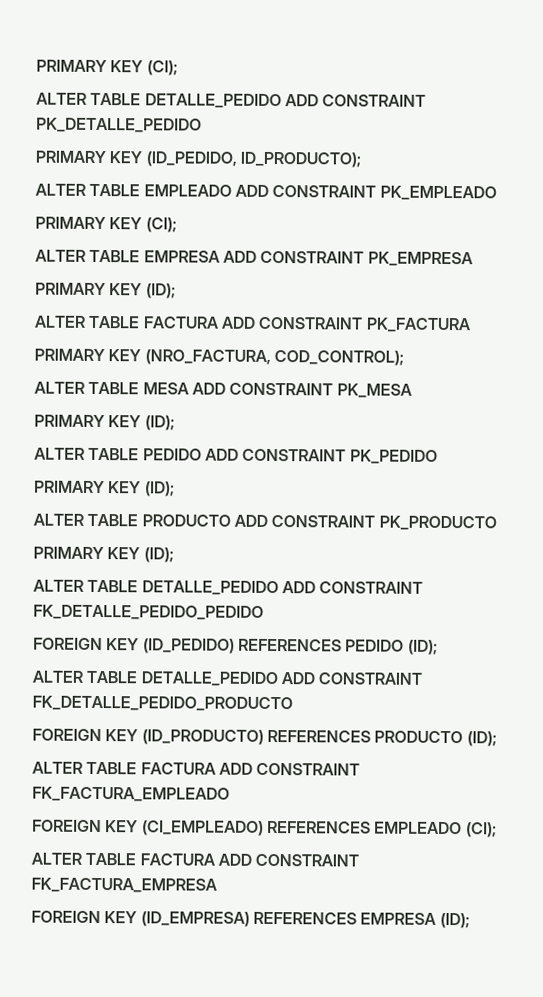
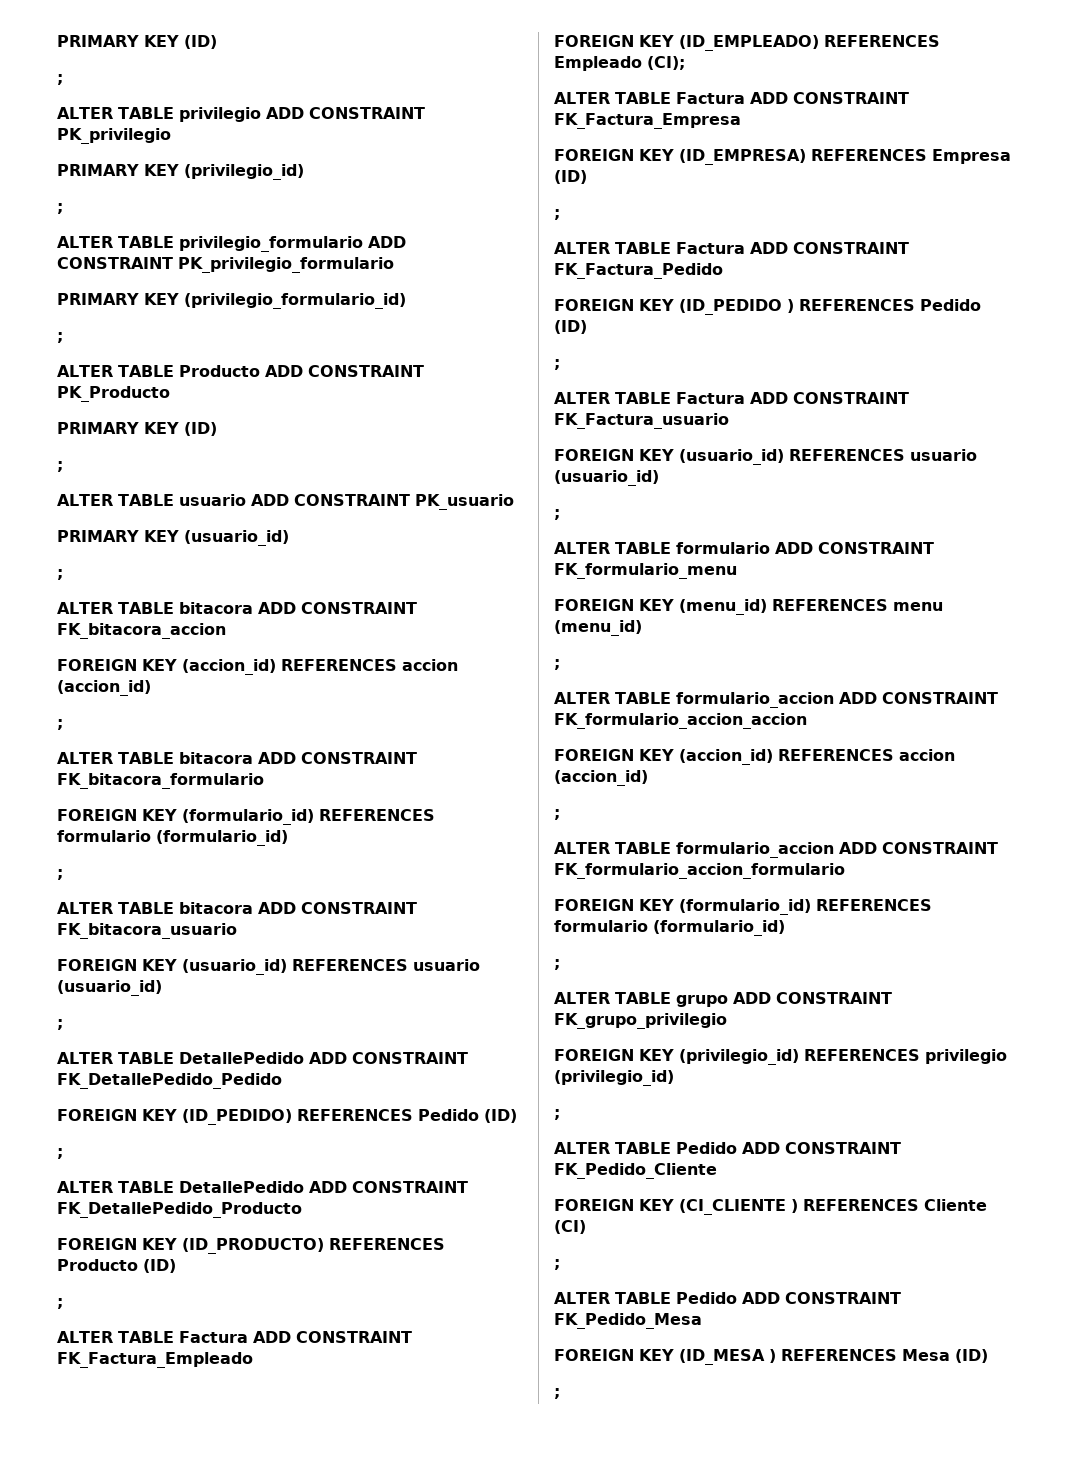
[36,59,178,76] [36,92,427,109] [36,117,202,133] [35,150,361,168] [35,183,497,201] [35,216,177,233] [35,249,473,267] [35,282,176,299] [34,315,471,333] [34,348,404,366] [34,381,412,398] [34,414,175,431] [34,447,438,464] [34,480,175,497] [33,513,497,531] [33,546,174,563] [33,579,424,596] [33,604,264,620] PRIMARY KEY (CI); // ALTER TABLE DETALLE_PEDIDO ADD CONSTRAINT PK_DETALLE_PEDIDO // PRIMARY KEY (ID_PEDIDO, ID_PRODUCTO); // ALTER TABLE EMPLEADO ADD CONSTRAINT PK_EMPLEADO // PRIMARY KEY (CI); // ALTER TABLE EMPRESA ADD CONSTRAINT PK_EMPRESA // PRIMARY KEY (ID); // ALTER TABLE FACTURA ADD CONSTRAINT PK_FACTURA // PRIMARY KEY (NRO_FACTURA, COD_CONTROL); // ALTER TABLE MESA ADD CONSTRAINT PK_MESA // PRIMARY KEY (ID); // ALTER TABLE PEDIDO ADD CONSTRAINT PK_PEDIDO // PRIMARY KEY (ID); // ALTER TABLE PRODUCTO ADD CONSTRAINT PK_PRODUCTO // PRIMARY KEY (ID); // ALTER TABLE DETALLE_PEDIDO ADD CONSTRAINT FK_DETALLE_PEDIDO_PEDIDO -> [57,35,217,49] [57,74,63,85] [57,107,425,122] [57,128,171,144] [57,164,304,180] [57,203,63,214] [57,236,406,252] [57,257,394,273] [57,293,406,309] [57,332,63,343] [57,365,424,377] [57,386,170,402] [57,422,217,436] [57,461,63,472] [57,494,514,510] [57,530,289,546] [57,569,63,580] [57,602,417,614] [57,623,226,639] [57,659,458,675] [57,680,151,696] [57,719,63,730] [57,752,417,764] [57,773,264,789] [57,809,435,825] [57,830,288,846] [57,869,63,880] [57,902,417,914] [57,923,237,939] [57,959,480,975] [57,980,162,996] [57,1019,63,1030] [57,1052,468,1064] [57,1073,282,1089] PRIMARY KEY (ID) // ; // ALTER TABLE privilegio ADD CONSTRAINT PK_privilegio // PRIMARY KEY (privilegio_id) // ; // ALTER TABLE privilegio_formulario ADD CONSTRAINT PK_privilegio_formulario // PRIMARY KEY (privilegio_formulario_id) // ; // ALTER TABLE Producto ADD CONSTRAINT PK_Producto // PRIMARY KEY (ID) // ; // ALTER TABLE usuario ADD CONSTRAINT PK_usuario // PRIMARY KEY (usuario_id) // ; // ALTER TABLE bitacora ADD CONSTRAINT FK_bitacora_accion // FOREIGN KEY (accion_id) REFERENCES accion (accion_id) // ; // ALTER TABLE bitacora ADD CONSTRAINT FK_bitacora_formulario // FOREIGN KEY (formulario_id) REFERENCES formulario (formulario_id) // ; // ALTER TABLE bitacora ADD CONSTRAINT FK_bitacora_usuario // FOREIGN KEY (usuario_id) REFERENCES usuario (usuario_id) // ; // ALTER TABLE DetallePedido ADD CONSTRAINT FK_DetallePedido_Pedido
[345,639,438,655] [32,670,423,687] [32,695,293,712] PEDIDO (ID); // ALTER TABLE DETALLE_PEDIDO ADD CONSTRAINT FK_DETALLE_PEDIDO_PRODUCTO -> [418,1109,517,1123] [57,1148,63,1159] [57,1181,468,1193] [57,1202,302,1218] Pedido (ID) // ; // ALTER TABLE DetallePedido ADD CONSTRAINT FK_DetallePedido_Producto
[374,730,497,747] [32,761,361,776] [32,786,230,802] [32,819,497,838] [31,852,360,867] [31,877,217,893] PRODUCTO (ID); // ALTER TABLE FACTURA ADD CONSTRAINT FK_FACTURA_EMPLEADO // FOREIGN KEY (CI_EMPLEADO) REFERENCES EMPLEADO (CI); // ALTER TABLE FACTURA ADD CONSTRAINT FK_FACTURA_EMPRESA -> [57,1259,176,1273] [57,1298,63,1309] [57,1331,412,1343] [57,1352,253,1368] [554,35,940,51] [554,56,685,71] [554,92,909,104] [554,113,741,129] Producto (ID) // ; // ALTER TABLE Factura ADD CONSTRAINT FK_Factura_Empleado // FOREIGN KEY (ID_EMPLEADO) REFERENCES Empleado (CI); // ALTER TABLE Factura ADD CONSTRAINT FK_Factura_Empresa
[360,912,470,929] EMPRESA (ID); -> [932,149,1011,164] [554,170,587,184] [554,209,560,220] [554,242,909,254] [554,263,723,279] [554,299,981,315] [554,320,587,334] [554,359,560,370] [554,392,909,404] [554,413,729,429] [554,449,977,465] [554,470,659,486] [554,509,560,520] [554,542,934,554] [554,563,737,579] [554,599,943,615] [554,620,642,636] [554,659,560,670] [554,692,998,708] [554,713,807,729] [554,749,955,765] [554,770,648,786] [554,809,560,820] [554,842,998,858] [554,863,845,879] [554,899,932,915] [554,920,785,936] [554,959,560,970] [554,992,892,1007] [554,1013,727,1029] [554,1049,1007,1065] [554,1070,674,1086] [554,1109,560,1120] [554,1142,901,1154] [554,1163,717,1179] [554,1199,987,1215] [554,1220,586,1234] [554,1259,560,1270] [554,1292,901,1304] [554,1313,702,1329] [554,1349,988,1365] [554,1388,560,1399] Empresa (ID) // ; // ALTER TABLE Factura ADD CONSTRAINT FK_Factura_Pedido // FOREIGN KEY (ID_PEDIDO ) REFERENCES Pedido (ID) // ; // ALTER TABLE Factura ADD CONSTRAINT FK_Factura_usuario // FOREIGN KEY (usuario_id) REFERENCES usuario (usuario_id) // ; // ALTER TABLE formulario ADD CONSTRAINT FK_formulario_menu // FOREIGN KEY (menu_id) REFERENCES menu (menu_id) // ; // ALTER TABLE formulario_accion ADD CONSTRAINT FK_formulario_accion_accion // FOREIGN KEY (accion_id) REFERENCES accion (accion_id) // ; // ALTER TABLE formulario_accion ADD CONSTRAINT FK_formulario_accion_formulario // FOREIGN KEY (formulario_id) REFERENCES formulario (formulario_id) // ; // ALTER TABLE grupo ADD CONSTRAINT FK_grupo_privilegio // FOREIGN KEY (privilegio_id) REFERENCES privilegio (privilegio_id) // ; // ALTER TABLE Pedido ADD CONSTRAINT FK_Pedido_Cliente // FOREIGN KEY (CI_CLIENTE ) REFERENCES Cliente (CI) // ; // ALTER TABLE Pedido ADD CONSTRAINT FK_Pedido_Mesa // FOREIGN KEY (ID_MESA ) REFERENCES Mesa (ID) // ;

